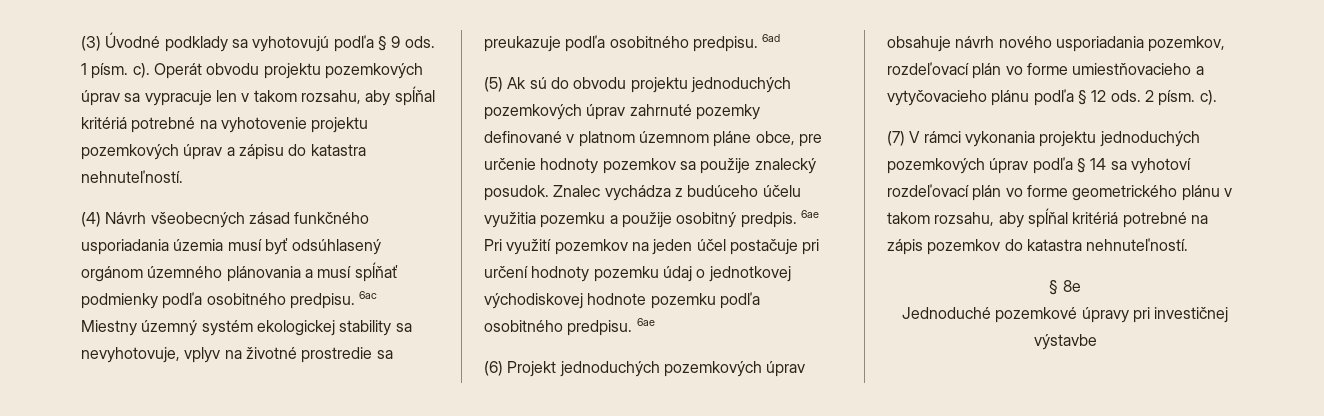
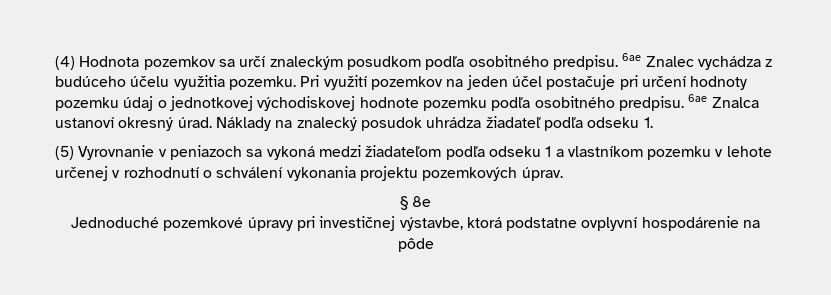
[81,32,435,52] [81,63,423,79] [81,86,435,106] [81,117,369,133] [81,144,366,160] [81,170,183,183] [81,212,370,228] [81,238,382,255] [81,262,398,282] [81,291,378,309] [81,320,412,336] [81,347,393,363] [484,34,781,52] [484,77,791,93] [484,104,760,120] [484,131,822,147] [484,158,816,174] [484,185,549,201] (3) Úvodné podklady sa vyhotovujú podľa § 9 ods. 1 písm. c). Operát obvodu projektu pozemkových úprav sa vypracuje len v takom rozsahu, aby spĺňal kritériá potrebné na vyhotovenie projektu pozemkových úprav a zápisu do katastra nehnuteľností. // (4) Návrh všeobecných zásad funkčného usporiadania územia musí byť odsúhlasený orgánom územného plánovania a musí spĺňať podmienky podľa osobitného predpisu. 6ac Miestny územný systém ekologickej stability sa nevyhotovuje, vplyv na životné prostredie sa preukazuje podľa osobitného predpisu. 6ad // (5) Ak sú do obvodu projektu jednoduchých pozemkových úprav zahrnuté pozemky definované v platnom územnom pláne obce, pre určenie hodnoty pozemkov sa použije znalecký posudok. -> [55,53,642,70] (4) Hodnota pozemkov sa určí znaleckým posudkom podľa osobitného predpisu. 6ae
[540,210,819,228] pozemku a použije osobitný predpis. 6ae -> [228,76,296,90] pozemku.
[484,361,806,377] [887,36,1226,52] [887,62,1204,79] [887,89,1217,106] [887,131,1200,147] [887,157,1191,174] [887,184,1232,201] [887,208,1208,228] [887,238,1189,255] // (6) Projekt jednoduchých pozemkových úprav obsahuje návrh nového usporiadania pozemkov, rozdeľovací plán vo forme umiestňovacieho a vytyčovacieho plánu podľa § 12 ods. 2 písm. c). // (7) V rámci vykonania projektu jednoduchých pozemkových úprav podľa § 14 sa vyhotoví rozdeľovací plán vo forme geometrického plánu v takom rozsahu, aby spĺňal kritériá potrebné na zápis pozemkov do katastra nehnuteľností. -> [711,97,759,108] [55,116,653,131] [55,145,772,160] [55,166,563,181] Znalca ustanoví okresný úrad. Náklady na znalecký posudok uhrádza žiadateľ podľa odseku 1. // (5) Vyrovnanie v peniazoch sa vykoná medzi žiadateľom podľa odseku 1 a vlastníkom pozemku v lehote určenej v rozhodnutí o schválení vykonania projektu pozemkových úprav.
[1033,334,1097,350] výstavbe -> [399,216,761,231] [397,238,434,252] výstavbe, ktorá podstatne ovplyvní hospodárenie na pôde

